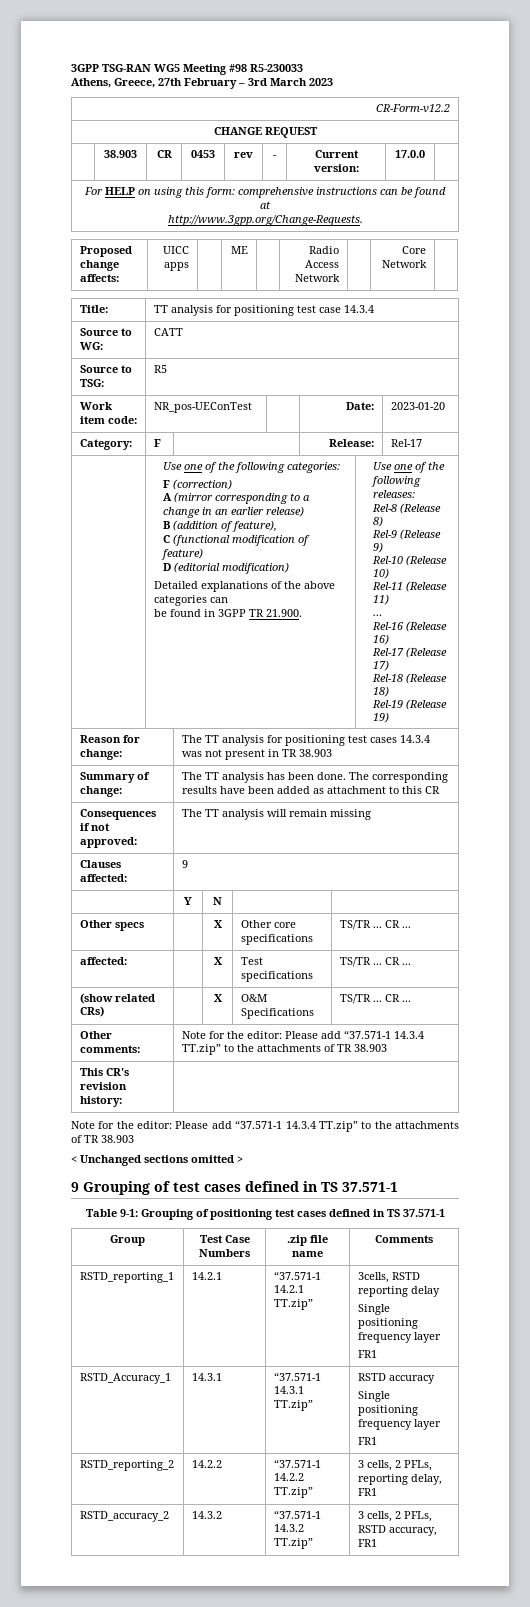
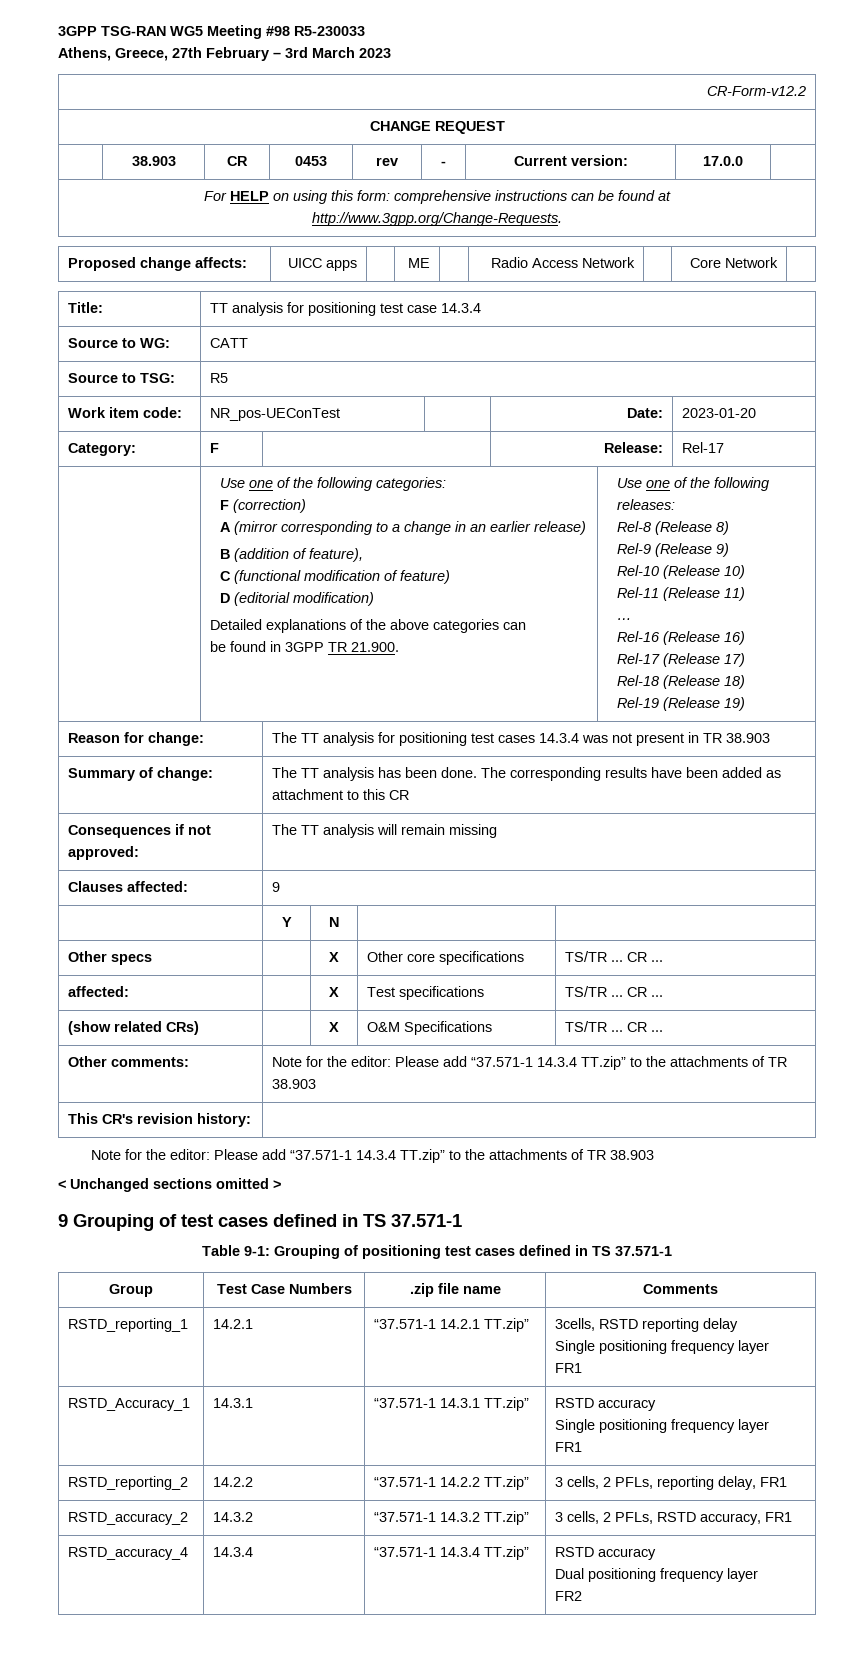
(377, 1543) none -> [67,1547,188,1560] [212,1547,253,1557] [373,1546,529,1560] [554,1547,656,1560] [554,1568,758,1582] [554,1591,582,1601] // RSTD_accuracy_4 | 14.3.4 | “37.571-1 14.3.4 TT.zip” | RSTD accuracy // Dual positioning frequency layer // FR2

